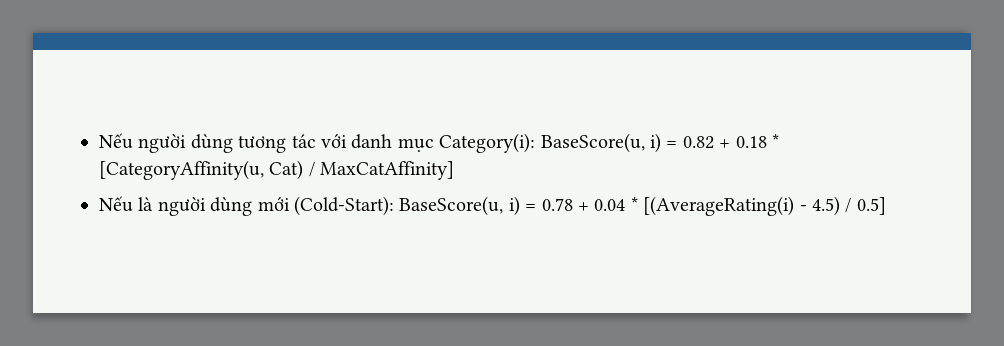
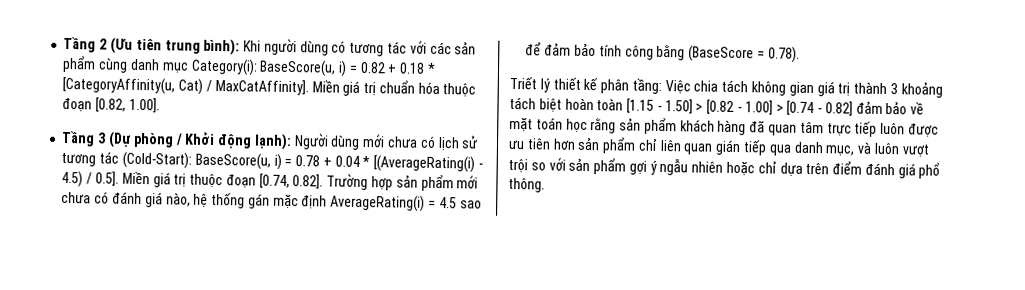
[99,133,233,153] Nếu người dùng -> [63,36,347,56] Tầng 2 (Ưu tiên trung bình): Khi người dùng có
(347, 141) none -> [429,41,477,55] [62,55,129,73] các sản phẩm cùng
[320,161,455,180] [99,196,290,216] MaxCatAffinity] // Nếu là người dùng mới -> [214,78,477,98] [62,97,160,114] [61,130,480,152] [61,151,120,167] MaxCatAffinity]. Miền giá trị chuẩn hóa thuộc đoạn [0.82, 1.00]. // Tầng 3 (Dự phòng / Khởi động lạnh): Người dùng mới chưa có lịch sử tương tác
[856,197,886,215] 0.5] -> [94,170,479,192] [61,191,482,212] [525,42,800,63] [509,75,943,98] [509,96,925,117] [509,116,939,138] [508,137,930,158] [508,157,941,179] [508,177,545,193] 0.5]. Miền giá trị thuộc đoạn [0.74, 0.82]. Trường hợp sản phẩm mới chưa có đánh giá nào, hệ thống gán mặc định AverageRating(i) = 4.5 sao để đảm bảo tính công bằng (BaseScore = 0.78). // Triết lý thiết kế phân tầng: Việc chia tách không gian giá trị thành 3 khoảng tách biệt hoàn toàn [1.15 - 1.50] > [0.82 - 1.00] > [0.74 - 0.82] đảm bảo về mặt toán học rằng sản phẩm khách hàng đã quan tâm trực tiếp luôn được ưu tiên hơn sản phẩm chỉ liên quan gián tiếp qua danh mục, và luôn vượt trội so với sản phẩm gợi ý ngẫu nhiên hoặc chỉ dựa trên điểm đánh giá phổ thông.

